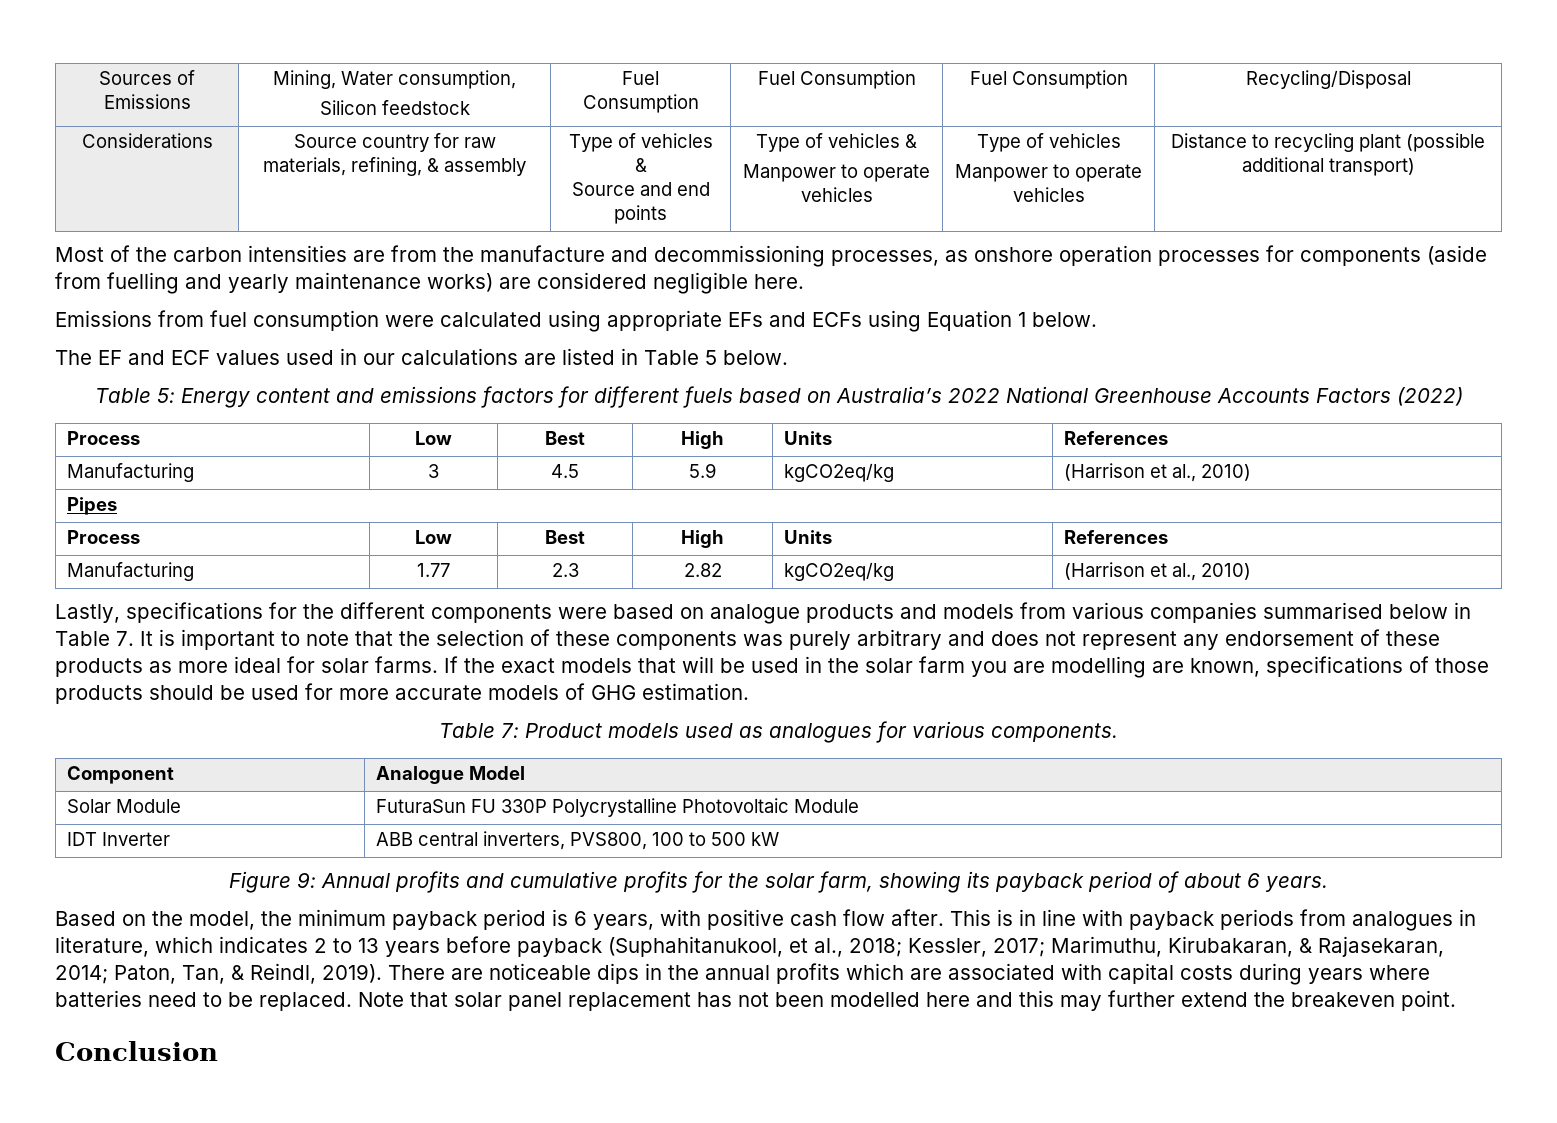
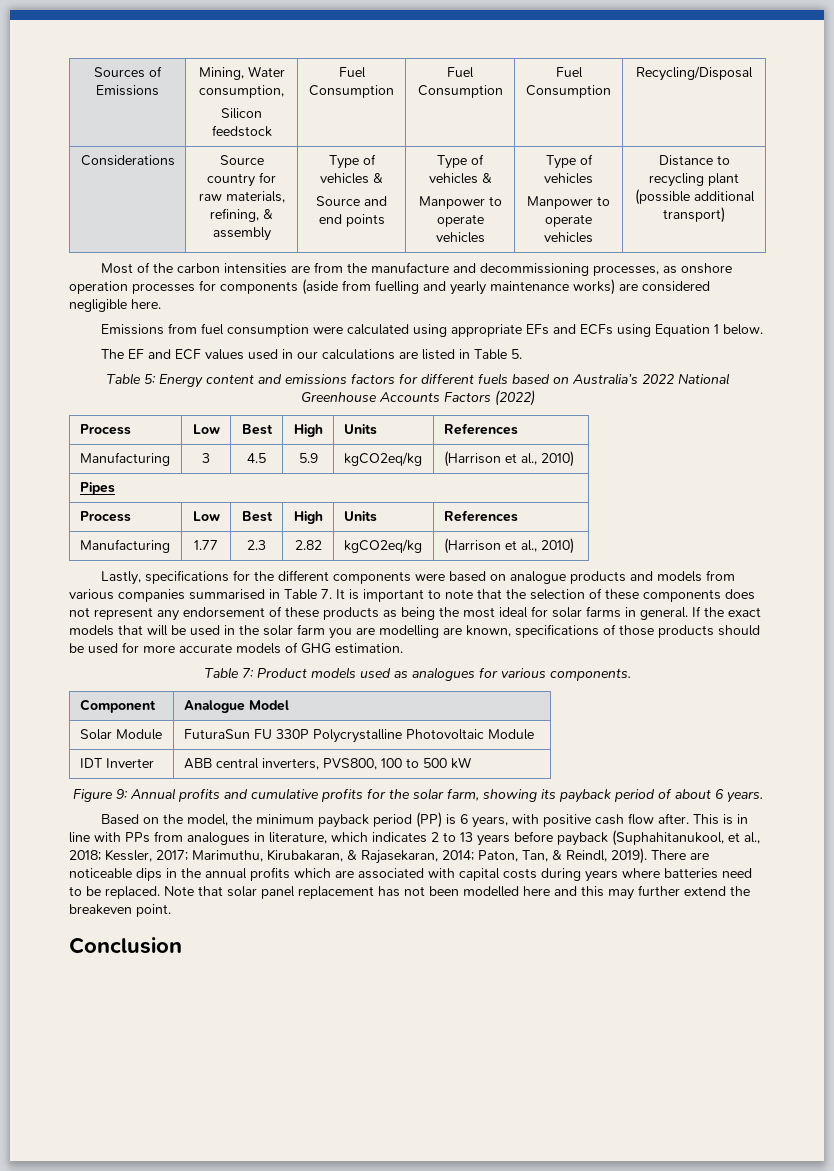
[705,350,788,365] 5 below. -> [511,349,523,359] 5.
[1389,604,1448,619] below -> (265, 594) none
[743,629,985,650] was purely arbitrary and -> (721, 595) none
[178,656,438,673] more ideal for solar farms. -> [401,606,688,620] being the most ideal for solar farms in general.
(546, 919) none -> [416,812,443,828] (PP)
[1129,909,1294,930] payback periods -> [125,832,150,843] PPs

